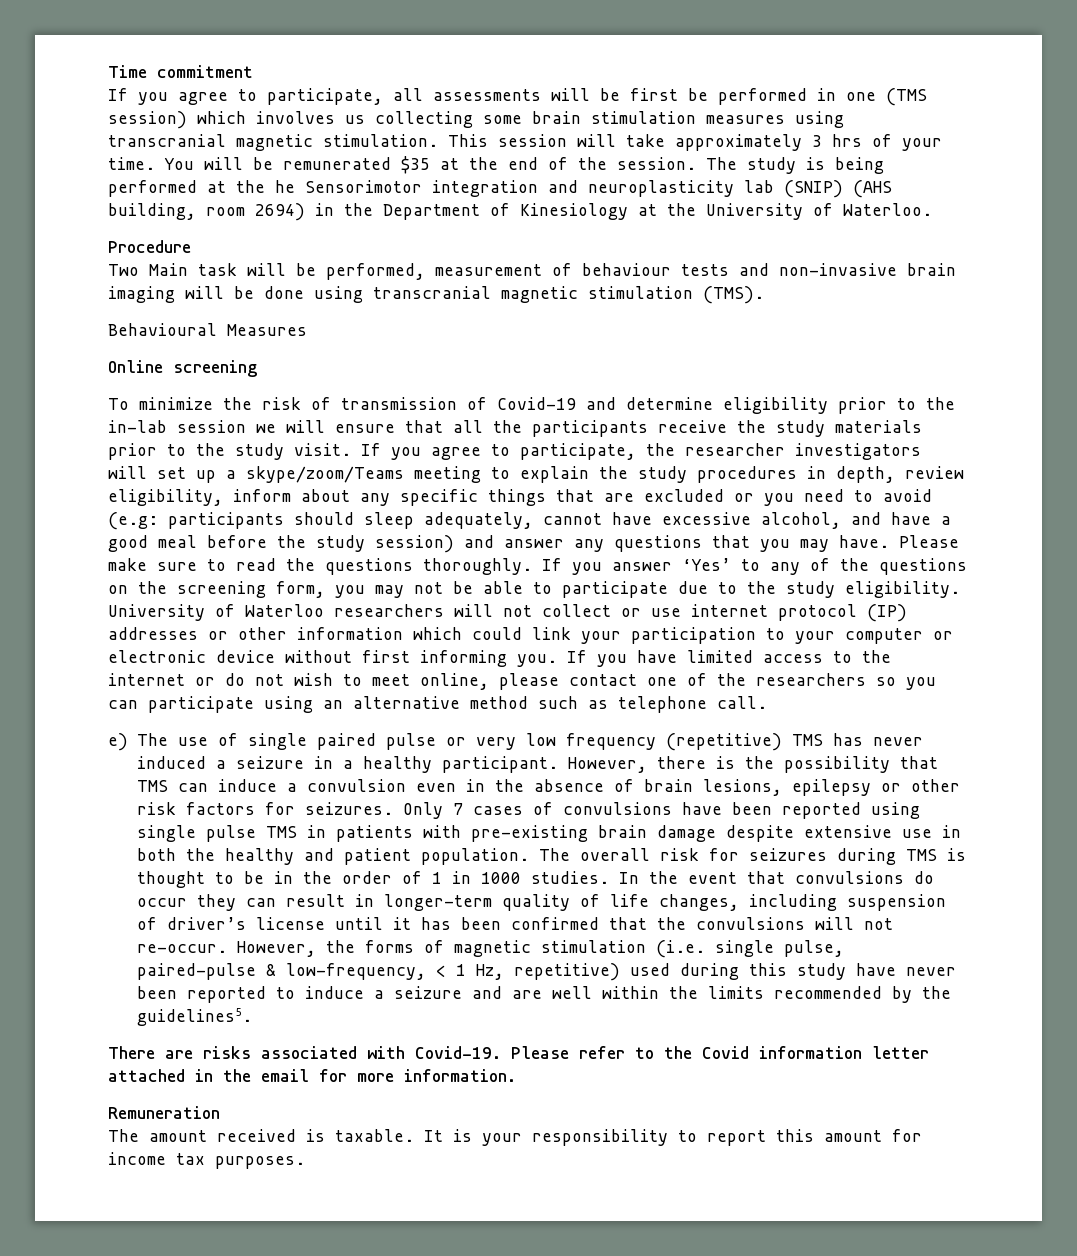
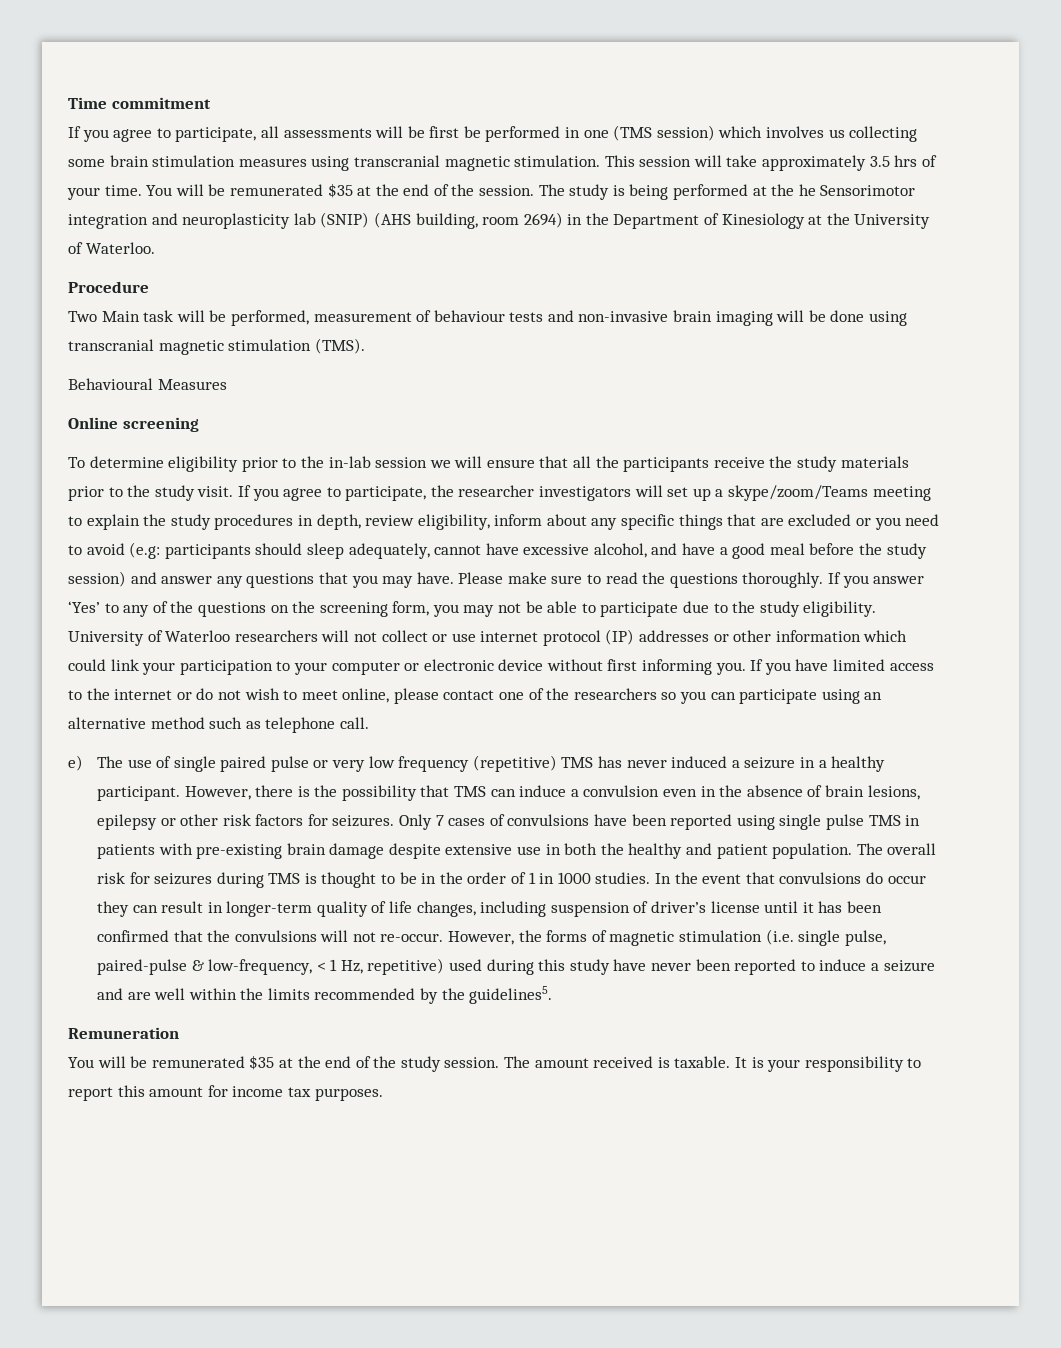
[812,135,822,147] 3 -> [869,156,890,167] 3.5
[139,397,616,410] minimize the risk of transmission of Covid-19 and -> (85, 462) none
[108,1046,929,1059] [108,1069,516,1082] [108,1106,220,1119] There are risks associated with Covid-19. Please refer to the Covid information letter attached in the email for more information. // Remuneration // -> [68,1027,179,1039] [68,1055,500,1072] Remuneration // You will be remunerated $35 at the end of the study session.

